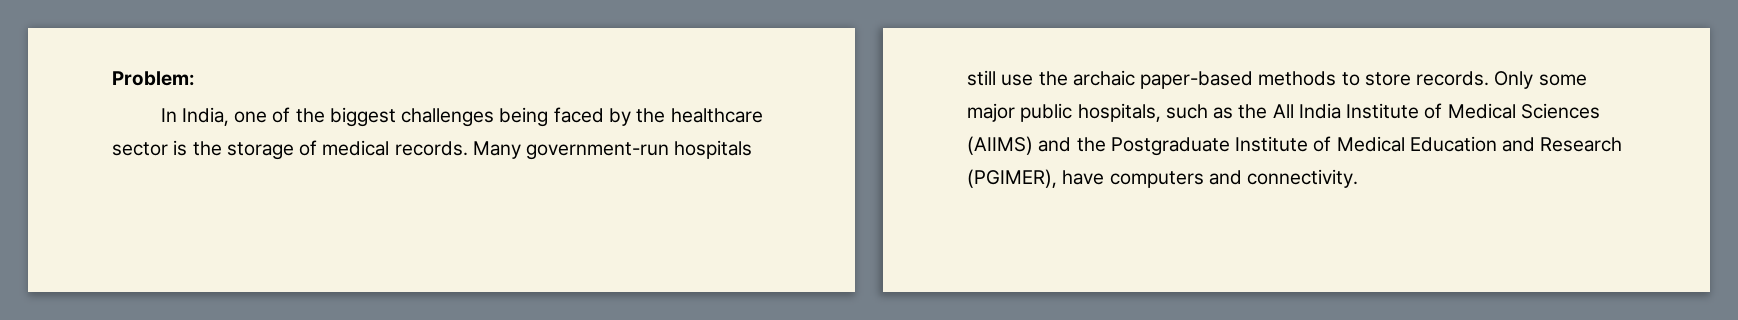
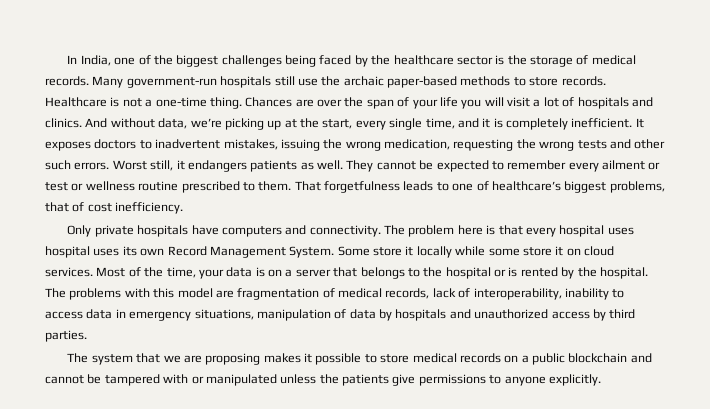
[112,71,195,86] Problem: // -> (67, 59) none
[1494,71,1587,89] [967,103,1600,122] [967,136,1623,156] [967,169,1359,188] Only some major public hospitals, such as the All India Institute of Medical Sciences (AIIMS) and the Postgraduate Institute of Medical Education and Research (PGIMER), have computers and connectivity. -> [45,97,653,109] [45,118,644,130] [45,139,666,151] [45,160,661,172] [45,181,665,193] [45,202,184,214] [67,225,634,237] [45,246,614,258] [45,267,648,279] [45,288,625,300] [45,309,636,321] [45,330,87,342] [67,353,652,365] [45,374,601,386] Healthcare is not a one-time thing. Chances are over the span of your life you will visit a lot of hospitals and clinics. And without data, we’re picking up at the start, every single time, and it is completely inefficient. It exposes doctors to inadvertent mistakes, issuing the wrong medication, requesting the wrong tests and other such errors. Worst still, it endangers patients as well. They cannot be expected to remember every ailment or test or wellness routine prescribed to them. That forgetfulness leads to one of healthcare’s biggest problems, that of cost inefficiency. // Only private hospitals have computers and connectivity. The problem here is that every hospital uses hospital uses its own Record Management System. Some store it locally while some store it on cloud services. Most of the time, your data is on a server that belongs to the hospital or is rented by the hospital. The problems with this model are fragmentation of medical records, lack of interoperability, inability to access data in emergency situations, manipulation of data by hospitals and unauthorized access by third parties. // The system that we are proposing makes it possible to store medical records on a public blockchain and cannot be tampered with or manipulated unless the patients give permissions to anyone explicitly.

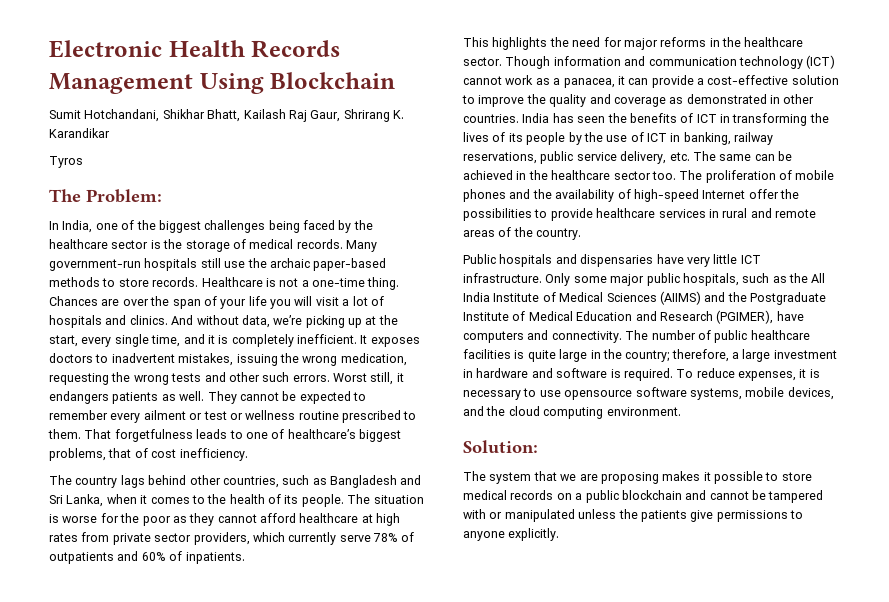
(67, 59) none -> [49,40,341,58] [49,72,396,94] [49,109,404,122] [49,128,110,138] [49,156,83,168] [49,189,162,203] Electronic Health Records Management Using Blockchain // Sumit Hotchandani, Shikhar Bhatt, Kailash Raj Gaur, Shrirang K. Karandikar // Tyros // The Problem: //
[67,225,189,237] Only private hospitals -> [49,475,422,488] [49,494,424,507] [49,513,401,526] [49,532,415,545] [49,551,245,564] [463,37,804,50] [463,55,836,69] [463,75,839,88] [462,94,815,107] [463,113,829,126] [463,132,774,145] [463,151,792,164] [463,170,835,183] [463,189,799,202] [463,208,816,221] [463,227,582,240] [463,254,761,267] [463,273,826,286] [463,291,826,305] [463,310,774,324] The country lags behind other countries, such as Bangladesh and Sri Lanka, when it comes to the health of its people. The situation is worse for the poor as they cannot afford healthcare at high rates from private sector providers, which currently serve 78% of outpatients and 60% of inpatients. // This highlights the need for major reforms in the healthcare sector. Though information and communication technology (ICT) cannot work as a panacea, it can provide a cost-effective solution to improve the quality and coverage as demonstrated in other countries. India has seen the benefits of ICT in transforming the lives of its people by the use of ICT in banking, railway reservations, public service delivery, etc. The same can be achieved in the healthcare sector too. The proliferation of mobile phones and the availability of high-speed Internet offer the possibilities to provide healthcare services in rural and remote areas of the country. // Public hospitals and dispensaries have very little ICT infrastructure. Only some major public hospitals, such as the All India Institute of Medical Sciences (AIIMS) and the Postgraduate Institute of Medical Education and Research (PGIMER),
[408,225,634,237] [45,246,614,258] [45,267,648,279] [45,288,625,300] [45,309,636,321] [45,330,87,342] problem here is that every hospital uses hospital uses its own Record Management System. Some store it locally while some store it on cloud services. Most of the time, your data is on a server that belongs to the hospital or is rented by the hospital. The problems with this model are fragmentation of medical records, lack of interoperability, inability to access data in emergency situations, manipulation of data by hospitals and unauthorized access by third parties. -> [651,330,810,343] [463,349,837,362] [463,368,820,381] [463,387,834,400] [463,406,681,419] [463,440,538,454] number of public healthcare facilities is quite large in the country; therefore, a large investment in hardware and software is required. To reduce expenses, it is necessary to use opensource software systems, mobile devices, and the cloud computing environment. // Solution:

